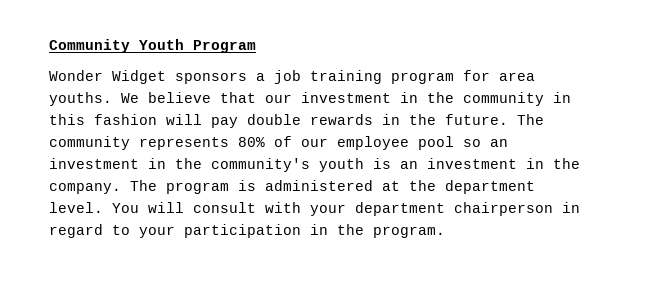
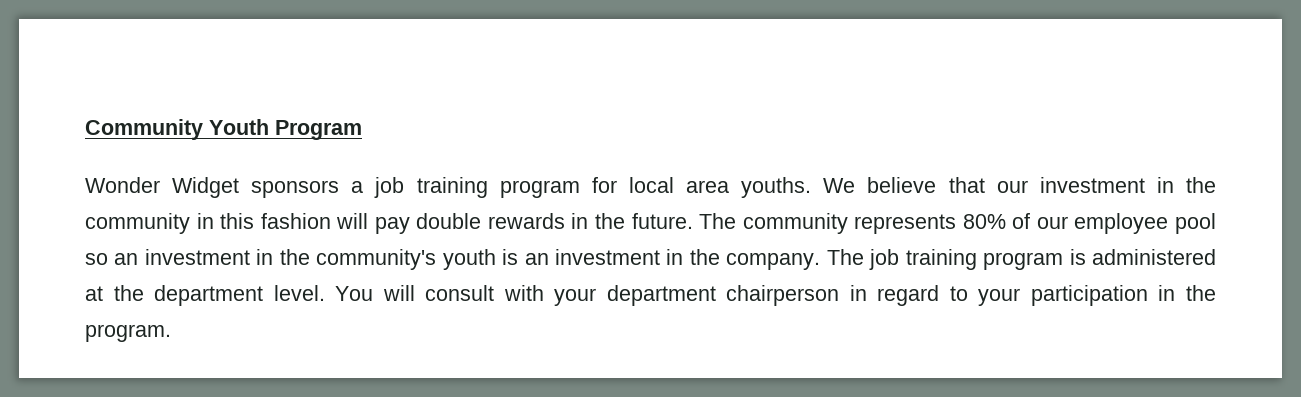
(490, 75) none -> [628,177,674,193] local
(157, 185) none -> [869,249,977,270] job training

